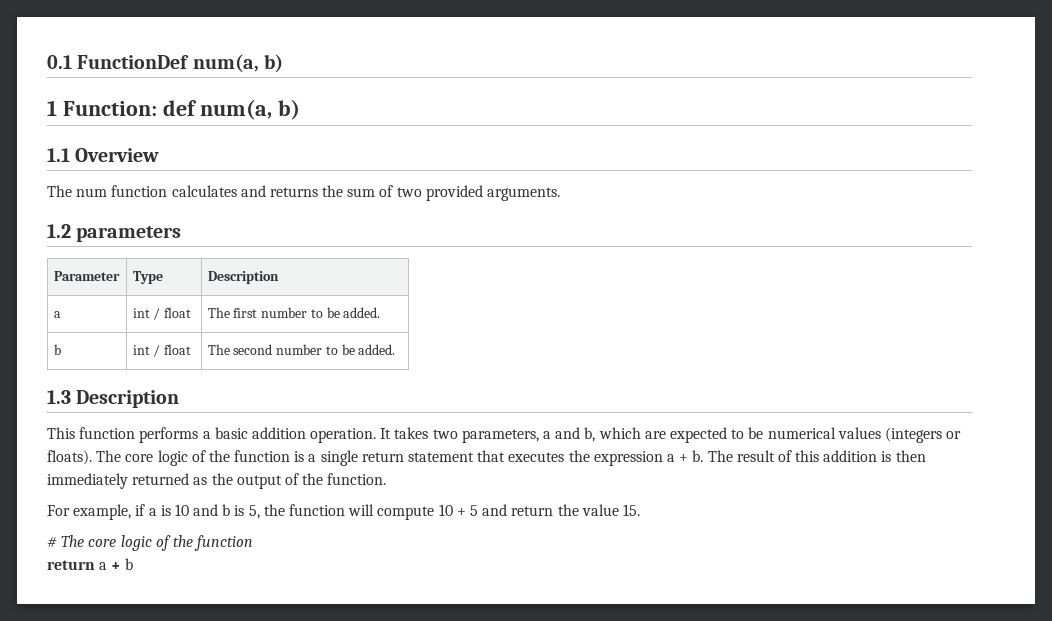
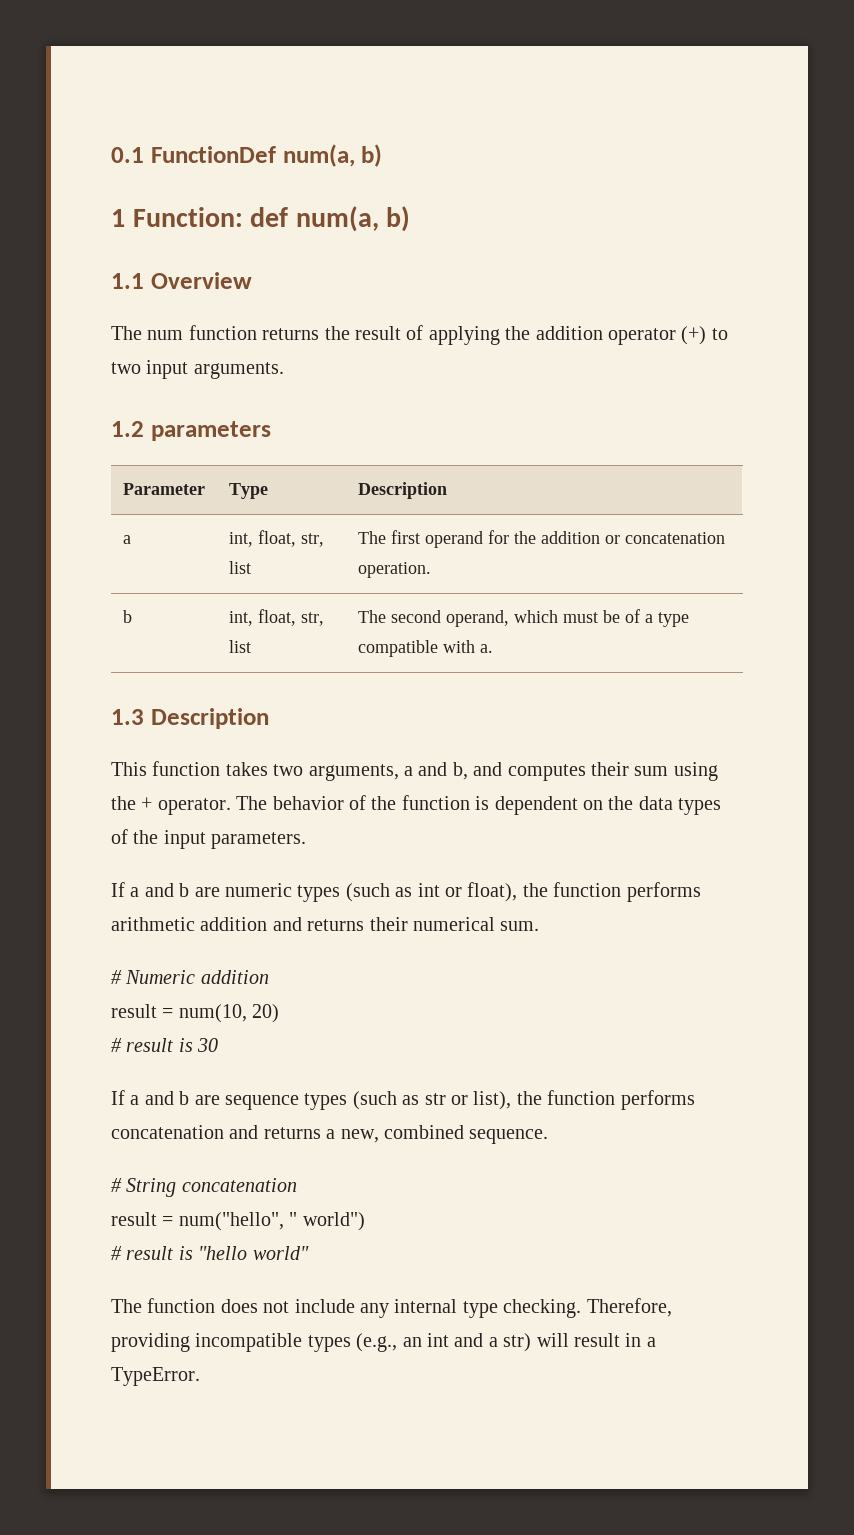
[171,185,483,201] calculates and returns the sum of two provided -> [262,325,728,345] [111,360,189,379] returns the result of applying the addition operator (+) to two input
[132,307,192,320] [207,307,381,318] [53,344,61,355] [132,344,192,357] [207,344,396,355] [47,390,180,408] [47,427,392,443] int / float | The first number to be added. // b | int / float | The second number to be added. // 1.3 Description // This function performs a basic addition operation. It -> [228,530,324,547] [228,561,251,574] [357,530,725,548] [357,562,431,578] [122,610,132,623] [228,609,324,626] [228,640,251,653] [357,609,689,627] [357,640,493,657] [111,708,269,729] [111,761,221,776] int, float, str, list | The first operand for the addition or concatenation operation. // b | int, float, str, list | The second operand, which must be of a type compatible with a. // 1.3 Description // This function
[461,429,539,443] parameters, -> [308,764,399,781] arguments,
[598,427,962,443] [47,450,926,466] [47,473,387,489] [47,504,640,520] [47,535,254,551] [47,558,133,570] which are expected to be numerical values (integers or floats). The core logic of the function is a single return statement that executes the expression a + b. The result of this addition is then immediately returned as the output of the function. // For example, if a is 10 and b is 5, the function will compute 10 + 5 and return the value 15. // # The core logic of the function // return a + b -> [473,762,718,781] [111,795,722,815] [111,829,307,849] [111,882,701,902] [111,917,540,931] [111,970,269,984] [111,1004,280,1023] [111,1038,219,1052] [111,1090,695,1110] [111,1125,549,1144] [111,1178,297,1197] [111,1212,365,1231] [111,1246,309,1260] [111,1298,672,1318] [111,1333,656,1352] [111,1367,200,1386] and computes their sum using the + operator. The behavior of the function is dependent on the data types of the input parameters. // If a and b are numeric types (such as int or float), the function performs arithmetic addition and returns their numerical sum. // # Numeric addition // result = num(10, 20) // # result is 30 // If a and b are sequence types (such as str or list), the function performs concatenation and returns a new, combined sequence. // # String concatenation // result = num("hello", " world") // # result is "hello world" // The function does not include any internal type checking. Therefore, providing incompatible types (e.g., an int and a str) will result in a TypeError.

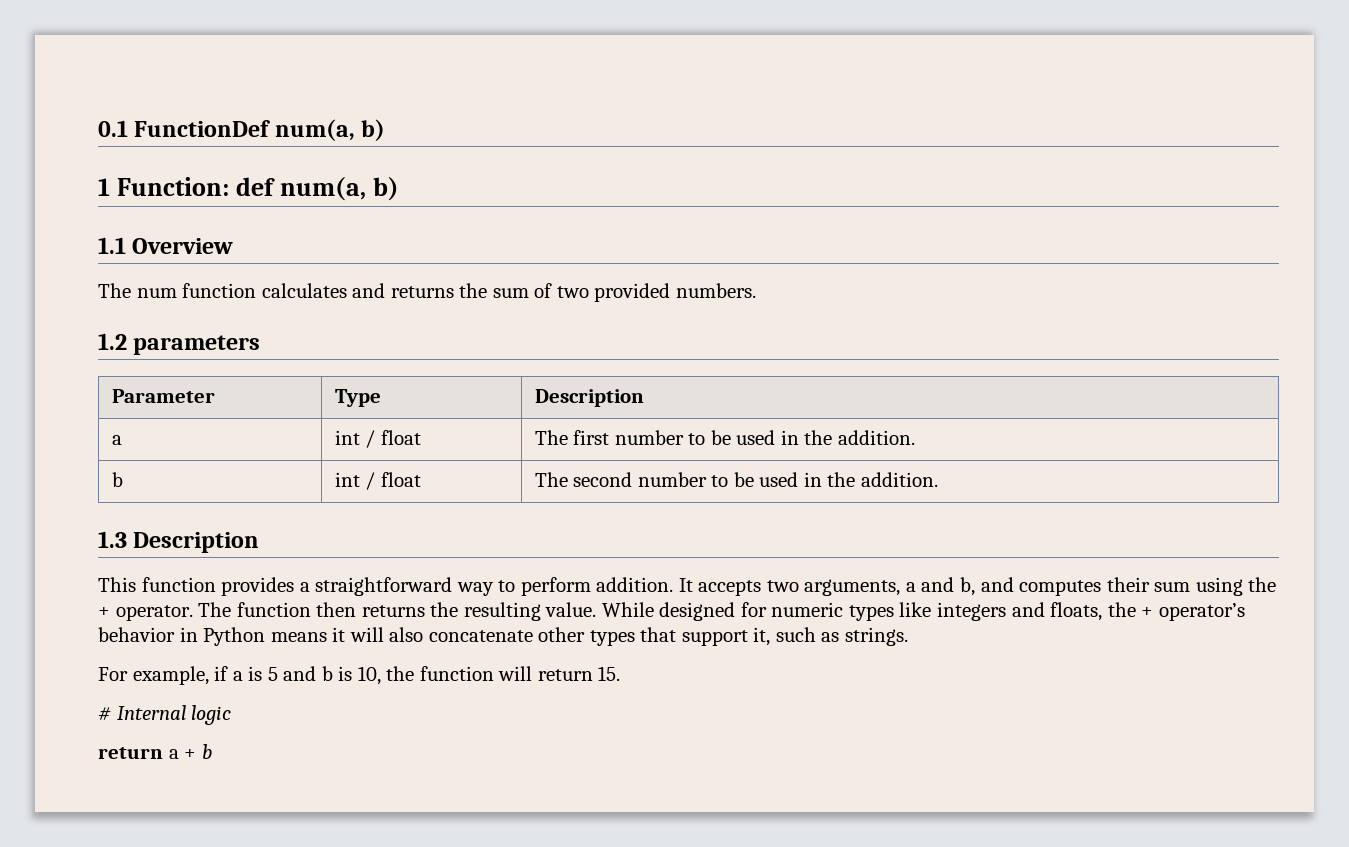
[262,325,728,345] [111,360,284,379] returns the result of applying the addition operator (+) to two input arguments. -> [261,283,756,302] calculates and returns the sum of two provided numbers.
[228,530,324,547] [228,561,251,574] [357,530,725,548] [357,562,431,578] [122,610,132,623] [228,609,324,626] [228,640,251,653] [357,609,689,627] [357,640,493,657] [111,708,269,729] [111,761,268,776] int, float, str, list | The first operand for the addition or concatenation operation. // b | int, float, str, list | The second operand, which must be of a type compatible with a. // 1.3 Description // This function takes -> [334,430,421,448] [534,430,915,445] [111,472,123,487] [334,472,421,490] [534,472,938,487] [98,531,260,553] [98,577,762,596] int / float | The first number to be used in the addition. // b | int / float | The second number to be used in the addition. // 1.3 Description // This function provides a straightforward way to perform addition. It accepts
[272,795,722,815] [111,829,307,849] [111,882,701,902] [111,917,540,931] [111,970,269,984] [111,1004,280,1023] [111,1038,219,1052] [111,1090,695,1110] [111,1125,549,1144] [111,1178,297,1197] [111,1212,365,1231] [111,1246,309,1260] [111,1298,672,1318] [111,1333,656,1352] [111,1367,200,1386] behavior of the function is dependent on the data types of the input parameters. // If a and b are numeric types (such as int or float), the function performs arithmetic addition and returns their numerical sum. // # Numeric addition // result = num(10, 20) // # result is 30 // If a and b are sequence types (such as str or list), the function performs concatenation and returns a new, combined sequence. // # String concatenation // result = num("hello", " world") // # result is "hello world" // The function does not include any internal type checking. Therefore, providing incompatible types (e.g., an int and a str) will result in a TypeError. -> [236,602,1245,621] [98,627,909,646] [98,666,621,685] [98,705,232,725] [98,744,212,759] function then returns the resulting value. While designed for numeric types like integers and floats, the + operator’s behavior in Python means it will also concatenate other types that support it, such as strings. // For example, if a is 5 and b is 10, the function will return 15. // # Internal logic // return a + b

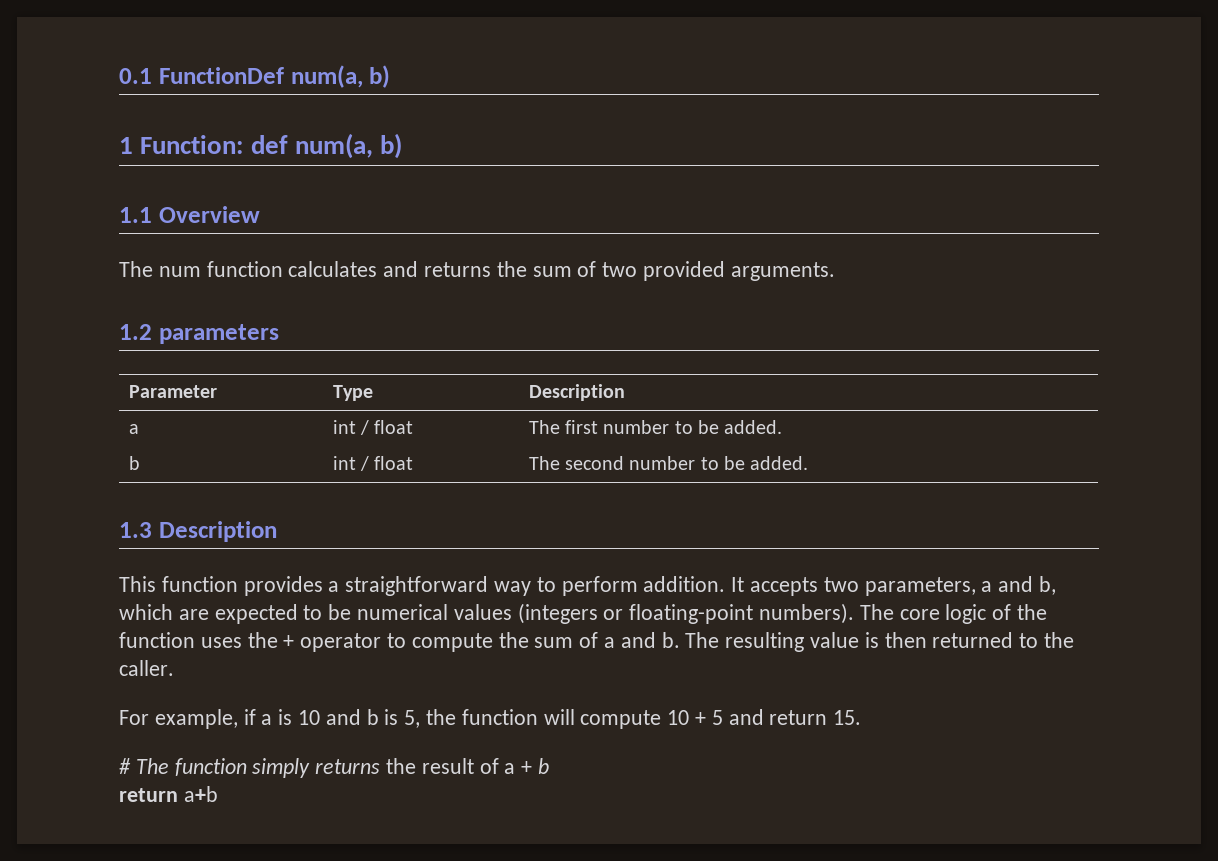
[675,283,756,298] numbers. -> [730,262,835,281] arguments.
[736,430,915,445] used in the addition. -> [724,420,783,434] added.
[759,472,938,487] used in the addition. -> [750,456,809,470] added.
[804,579,901,596] arguments, -> [864,577,976,596] parameters,
[980,577,1277,596] [98,602,1245,621] [98,627,909,646] and computes their sum using the + operator. The function then returns the resulting value. While designed for numeric types like integers and floats, the + operator’s behavior in Python means it will also concatenate other types that support it, such as strings. -> [119,603,1048,624] [119,632,1075,652] [119,660,174,676] which are expected to be numerical values (integers or floating-point numbers). The core logic of the function uses the + operator to compute the sum of a and b. The resulting value is then returned to the caller.
[267,667,278,681] 5 -> [298,710,321,725] 10
[357,666,381,685] 10, -> [404,710,421,728] 5,
[537,666,621,681] [98,705,232,725] [98,747,163,759] return 15. // # Internal logic // return -> [580,709,862,729] [119,758,499,778] compute 10 + 5 and return 15. // # The function simply returns the result of
(212, 751) none -> [119,786,218,802] // return a+b

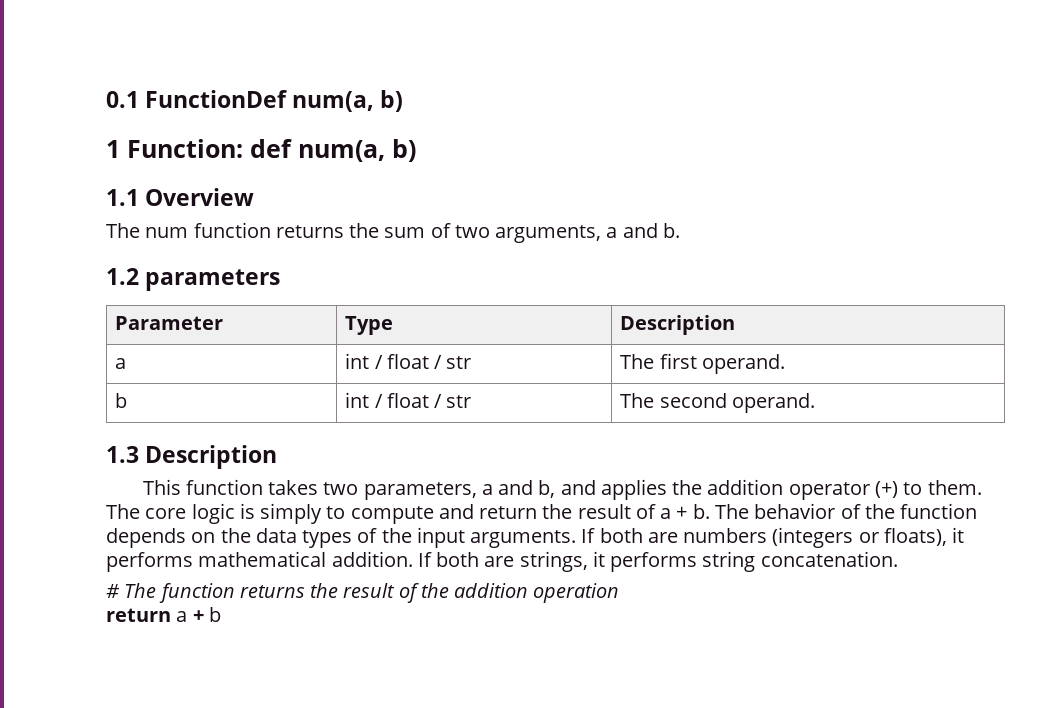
[288,261,419,277] calculates and -> (271, 230) none
[643,261,835,281] provided arguments. -> [495,223,680,243] arguments, a and b.
(414, 427) none -> [434,355,472,369] / str
[603,420,783,434] number to be added. -> [701,354,785,374] operand.
(414, 463) none -> [434,394,472,408] / str
[629,456,809,470] number to be added. -> [731,393,815,413] operand.
[243,576,819,596] provides a straightforward way to perform addition. It accepts -> [268,480,319,495] takes
[119,603,1048,624] [119,632,1075,652] [119,660,174,676] [119,709,862,729] [119,758,381,778] which are expected to be numerical values (integers or floating-point numbers). The core logic of the function uses the + operator to compute the sum of a and b. The resulting value is then returned to the caller. // For example, if a is 10 and b is 5, the function will compute 10 + 5 and return 15. // # The function simply returns -> [560,479,982,500] [106,503,538,524] and applies the addition operator (+) to them. The core logic is simply to compute and return
[538,758,550,774] [119,786,218,802] b // return a+b -> [692,503,978,519] [106,527,965,548] [106,551,898,572] [106,583,620,603] [106,607,221,622] b. The behavior of the function depends on the data types of the input arguments. If both are numbers (integers or floats), it performs mathematical addition. If both are strings, it performs string concatenation. // # The function returns the result of the addition operation // return a + b

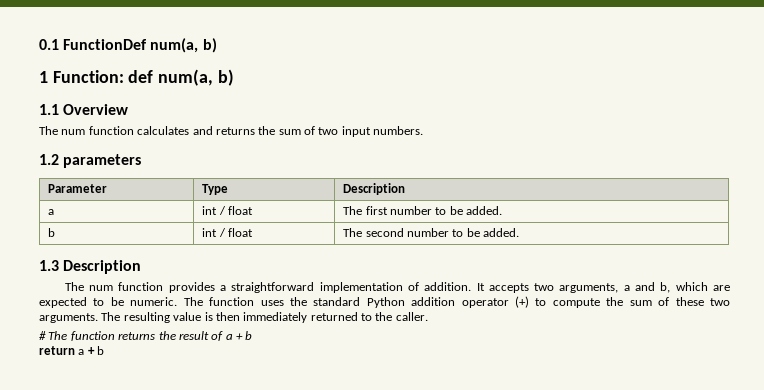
(271, 230) none -> [137,126,213,135] calculates and
[495,223,680,243] arguments, a and b. -> [341,126,424,137] input numbers.
[434,355,472,369] / str -> (254, 210) none
[701,354,785,374] operand. -> [390,206,503,215] number to be added.
[434,394,472,408] / str -> (254, 232) none
[731,393,815,413] [106,445,278,469] [142,479,982,500] [106,503,978,524] [106,527,965,548] [106,551,898,572] operand. // 1.3 Description // This function takes two parameters, a and b, and applies the addition operator (+) to them. The core logic is simply to compute and return the result of a + b. The behavior of the function depends on the data types of the input arguments. If both are numbers (integers or floats), it performs mathematical addition. If both are strings, it performs string concatenation. -> [407,228,520,237] [39,260,142,274] [64,282,730,293] [39,296,731,308] [39,312,428,323] number to be added. // 1.3 Description // The num function provides a straightforward implementation of addition. It accepts two arguments, a and b, which are expected to be numeric. The function uses the standard Python addition operator (+) to compute the sum of these two arguments. The resulting value is then immediately returned to the caller.
[420,583,620,603] the addition operation -> [225,331,253,340] a + b

